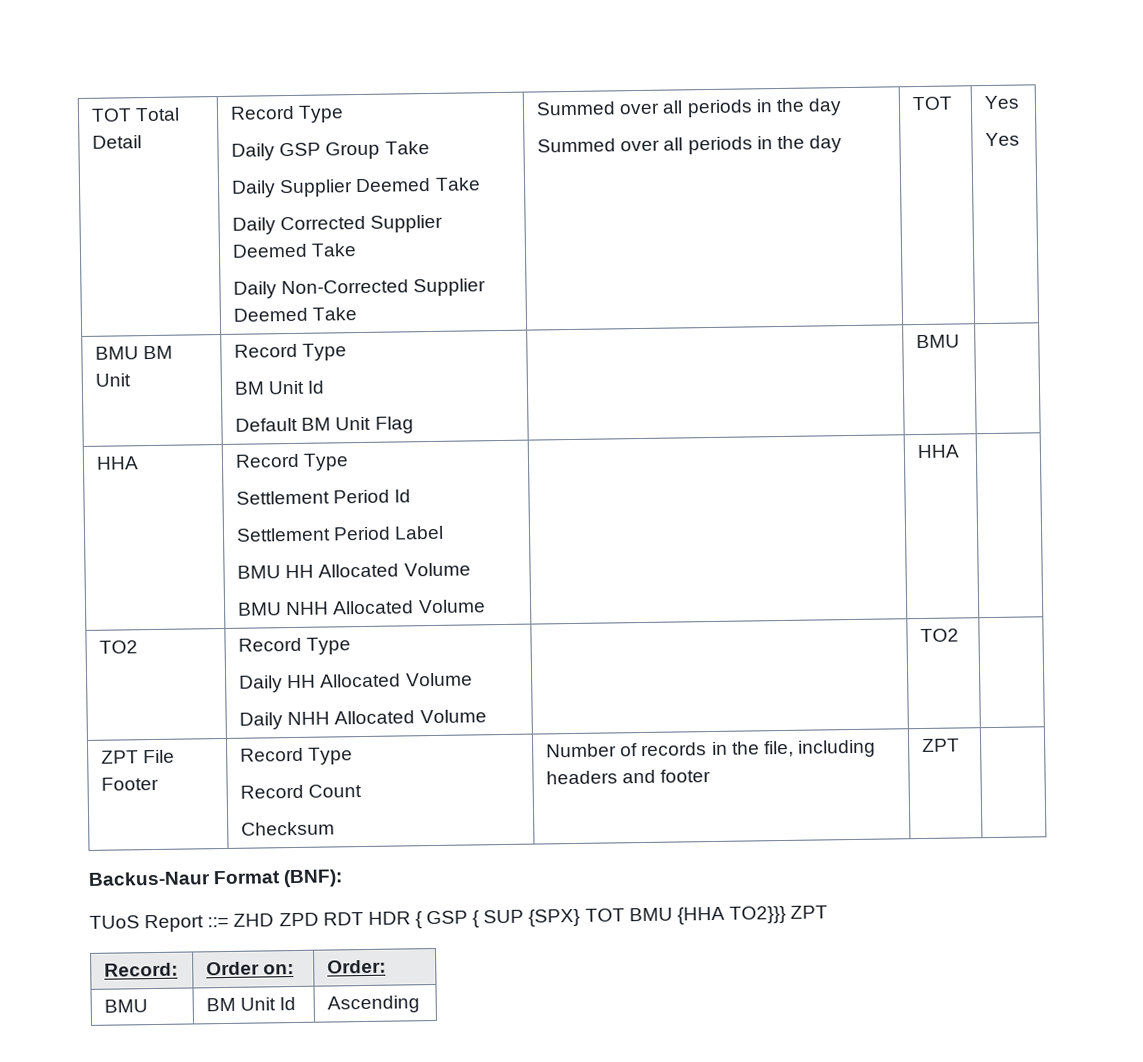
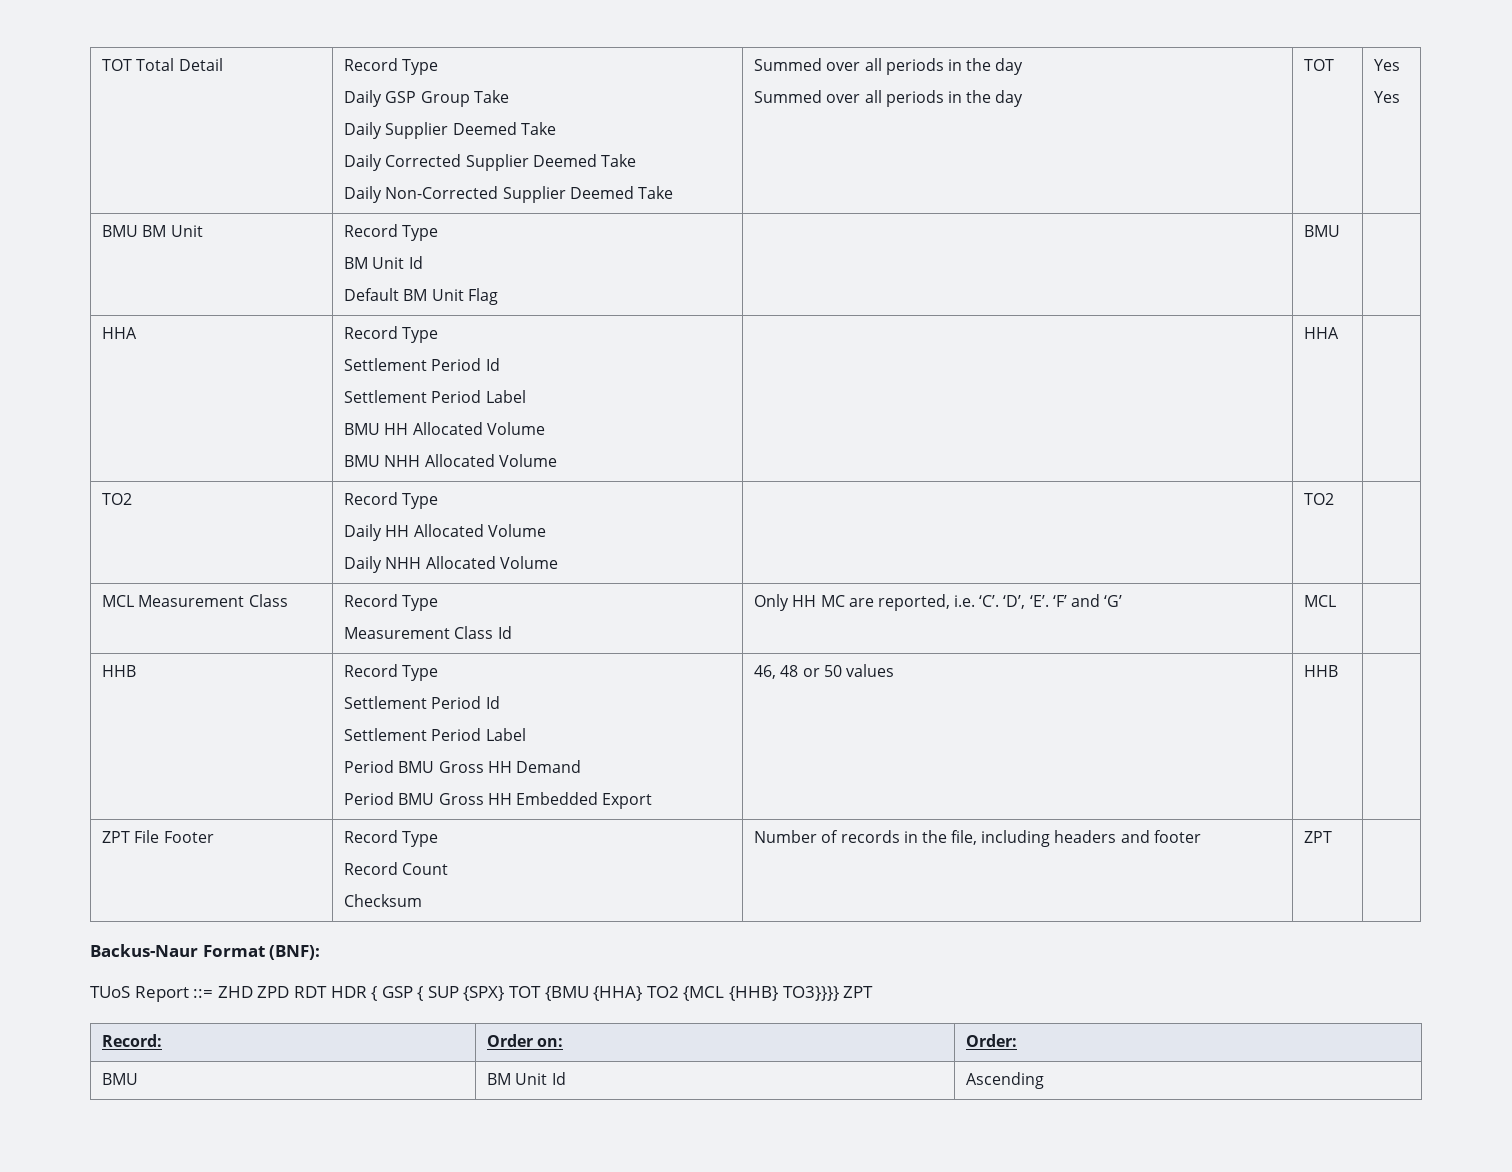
(960, 635) none -> [102,594,288,607] [344,594,439,611] [344,626,512,639] [754,594,1123,611] [1304,595,1337,607] [102,665,137,677] [344,664,439,681] [344,696,500,709] [344,728,526,741] [344,760,581,773] [344,792,653,809] [754,664,894,679] [1304,665,1339,677] // MCL Measurement Class | Record Type // Measurement Class Id | Only HH MC are reported, i.e. ‘C’. ‘D’, ‘E’. ‘F’ and ‘G’ | MCL | // HHB | Record Type // Settlement Period Id // Settlement Period Label // Period BMU Gross HH Demand // Period BMU Gross HH Embedded Export | 46, 48 or 50 values | HHB |
[628,905,786,925] BMU {HHA TO2}}} -> [544,986,839,1001] {BMU {HHA} TO2 {MCL {HHB} TO3}}}}

